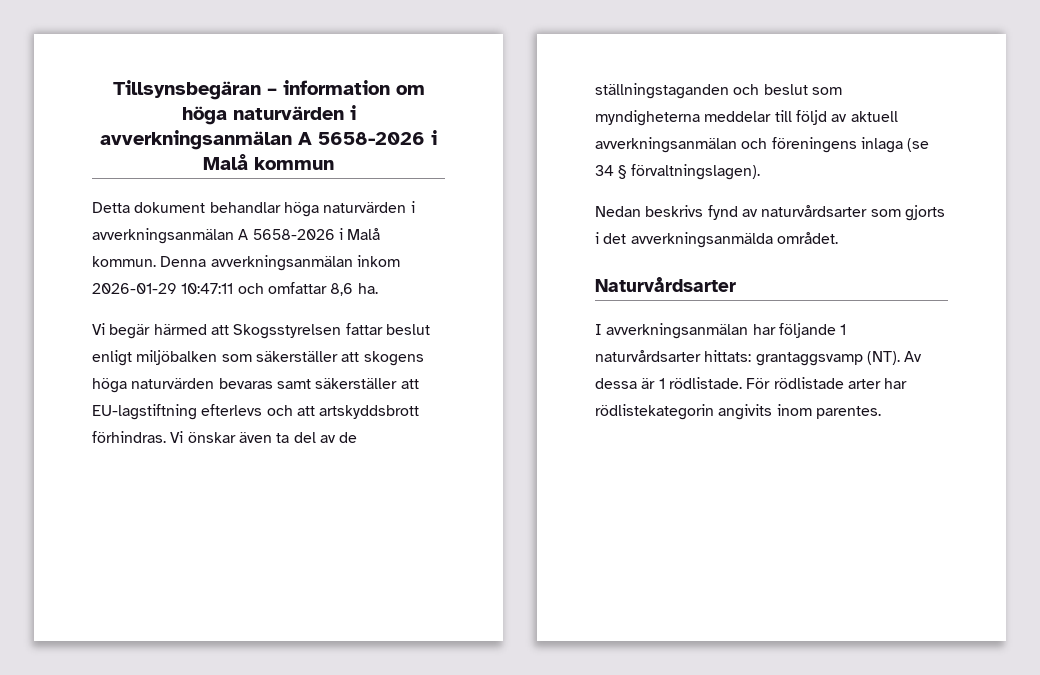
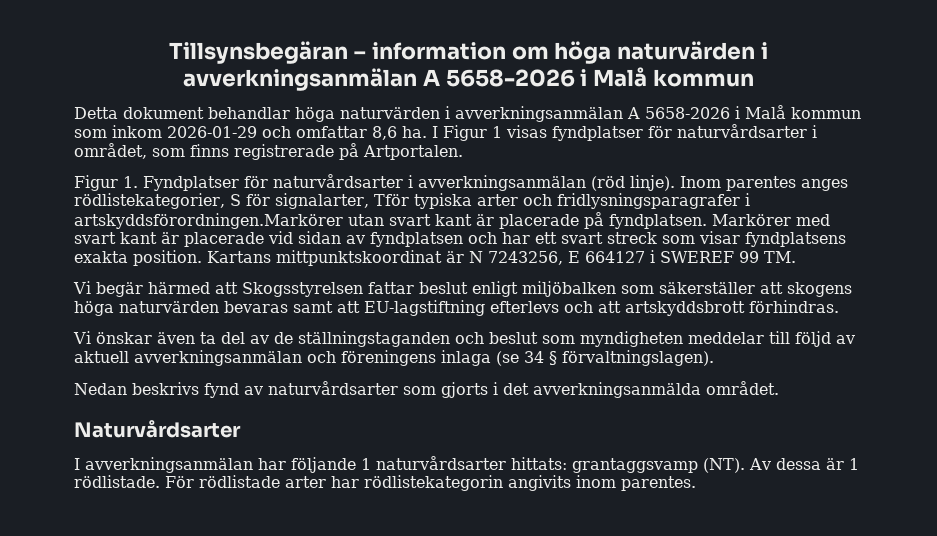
[92,255,353,271] kommun. Denna avverkningsanmälan -> [791,107,861,119] [74,129,107,138] kommun som
[181,283,234,294] 10:47:11 -> (257, 132) none
(378, 288) none -> [432,124,817,141] [74,143,463,160] [74,174,848,191] [74,193,750,209] [74,212,830,229] [74,231,846,247] [74,250,796,266] I Figur 1 visas fyndplatser för naturvårdsarter i området, som finns registrerade på Artportalen. // Figur 1. Fyndplatser för naturvårdsarter i avverkningsanmälan (röd linje). Inom parentes anges rödlistekategorier, S för signalarter, Tför typiska arter och fridlysningsparagrafer i artskyddsförordningen.Markörer utan svart kant är placerade på fyndplatsen. Markörer med svart kant är placerade vid sidan av fyndplatsen och har ett svart streck som visar fyndplatsens exakta position. Kartans mittpunktskoordinat är N 7243256, E 664127 i SWEREF 99 TM.
[315,378,398,389] säkerställer -> (333, 307) none
(166, 437) none -> (839, 306) //
[595,110,700,126] myndigheterna -> [580,331,683,347] myndigheten

